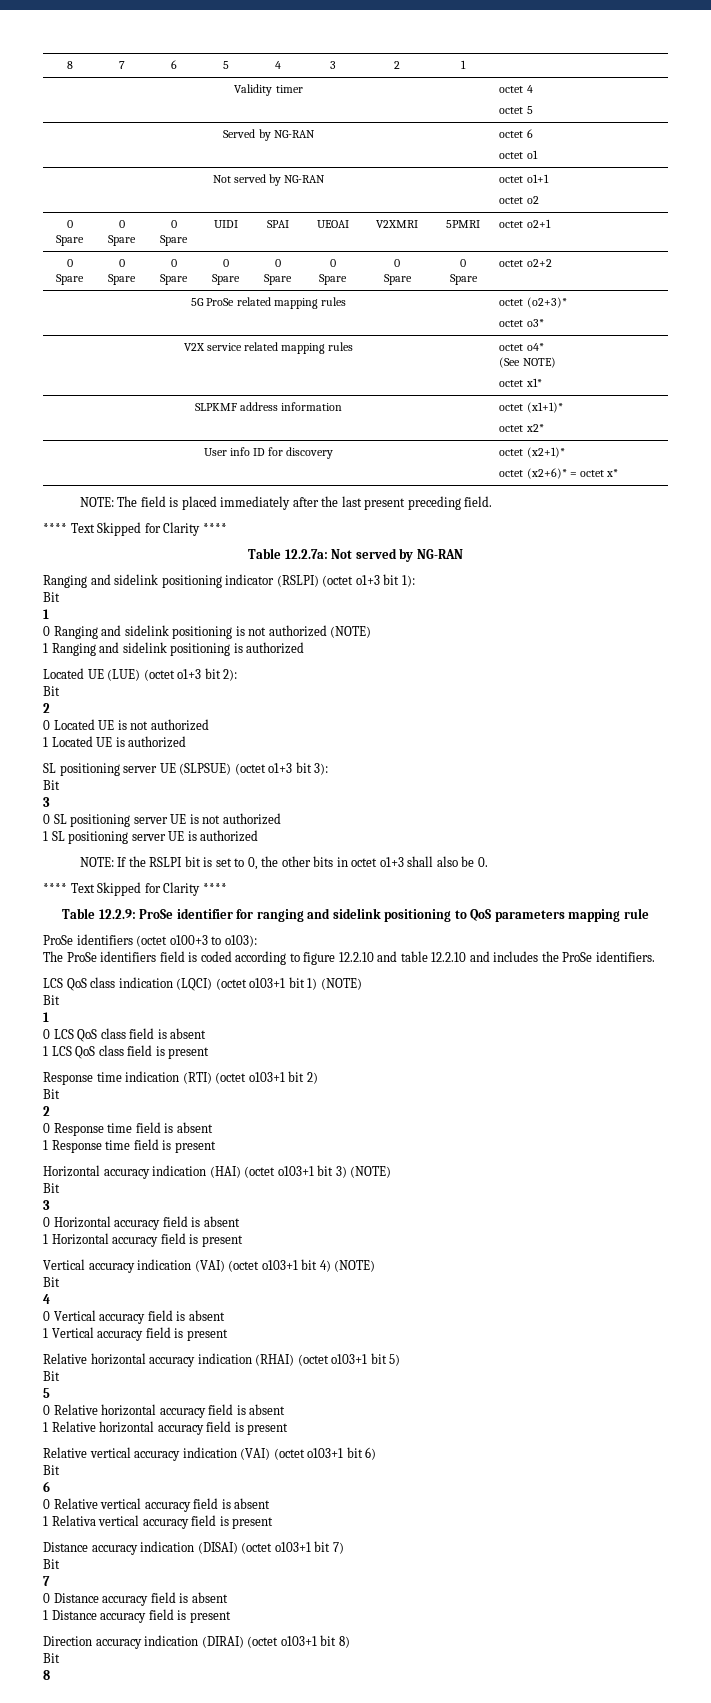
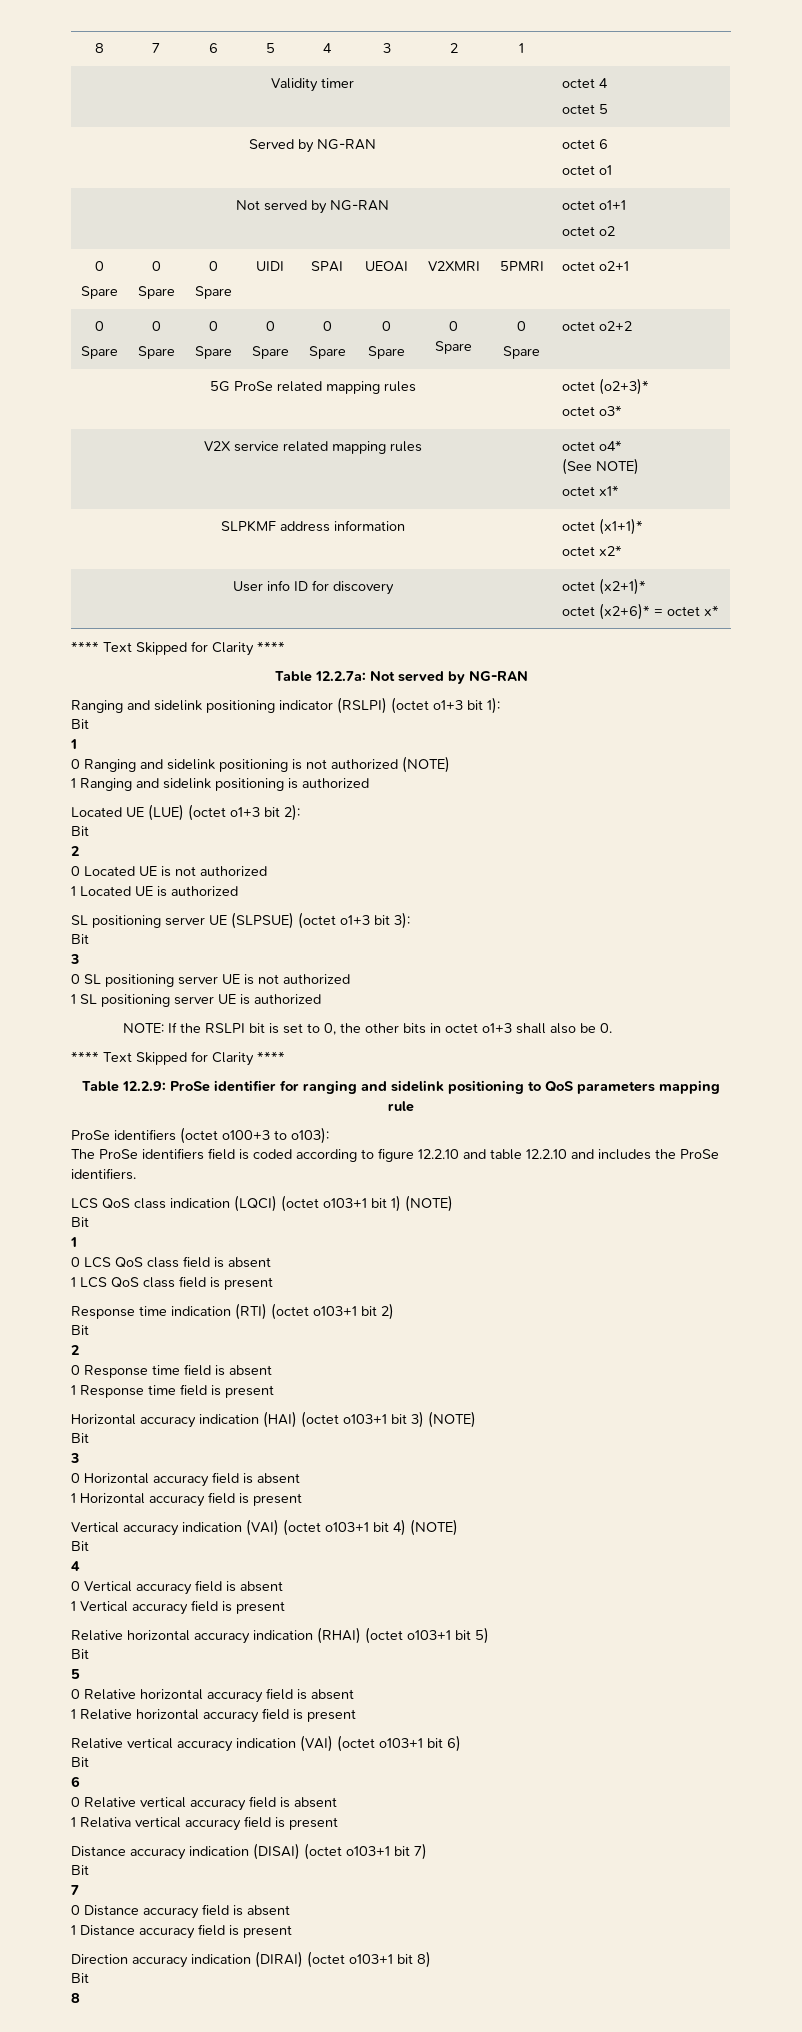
[79,496,493,510] // NOTE: The field is placed immediately after the last present preceding field. -> (720, 610) none

